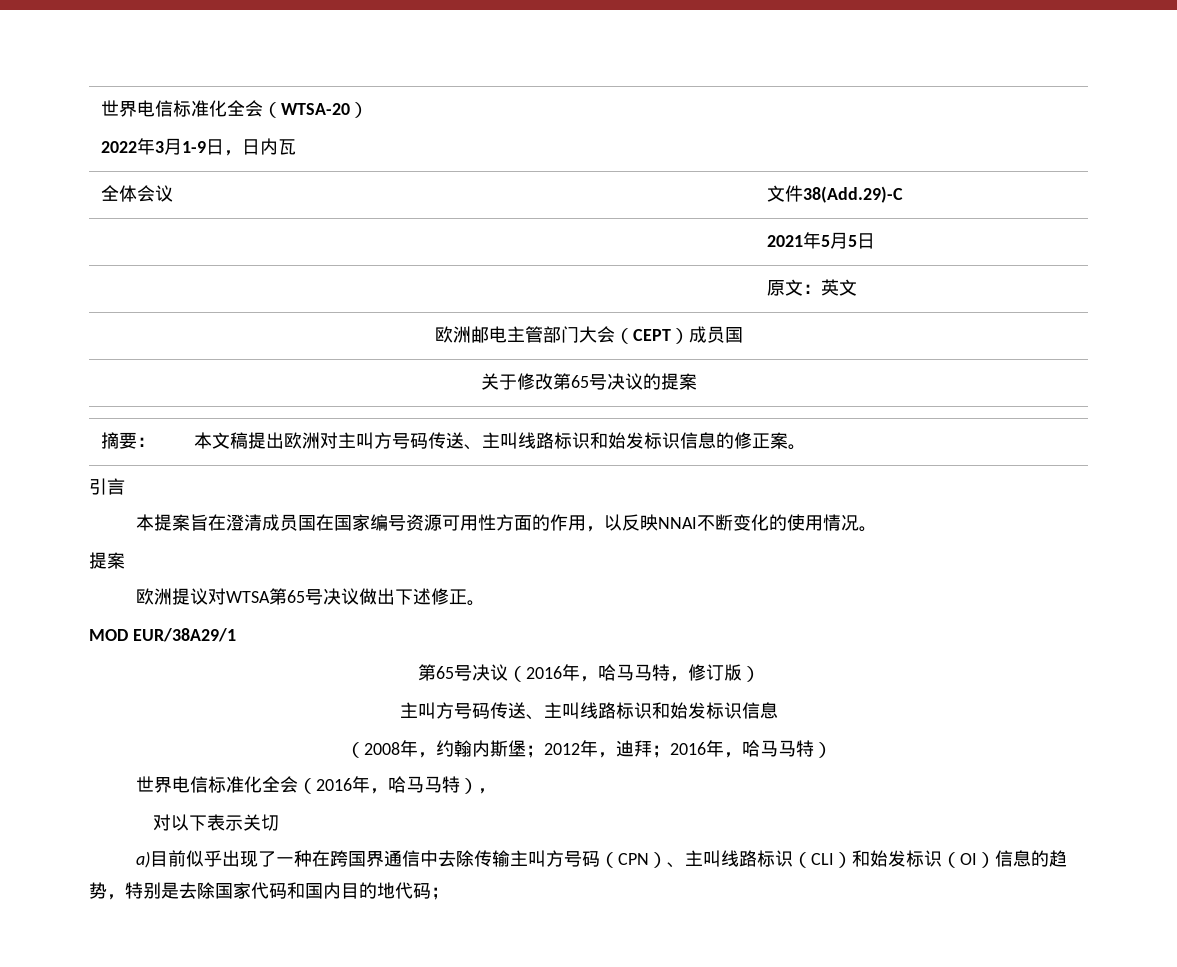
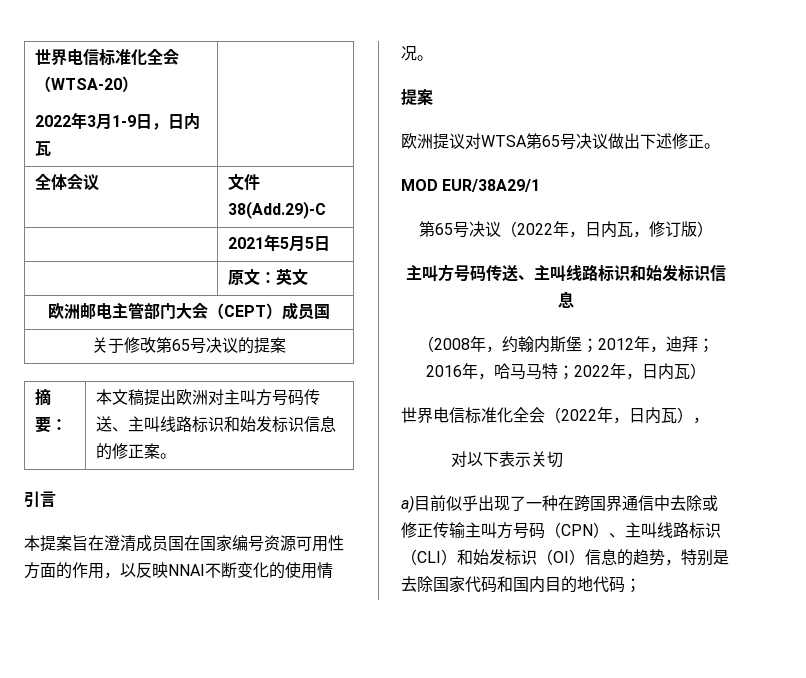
[525,664,670,682] 2016年，哈马马特 -> [517,221,633,238] 2022年，日内瓦
(814, 748) none -> [558,363,690,380] ；2022年，日内瓦
[315,776,460,794] 2016年，哈马马特 -> [561,407,677,424] 2022年，日内瓦
(474, 858) none -> [702,495,718,511] [401,522,433,538] 或修正

